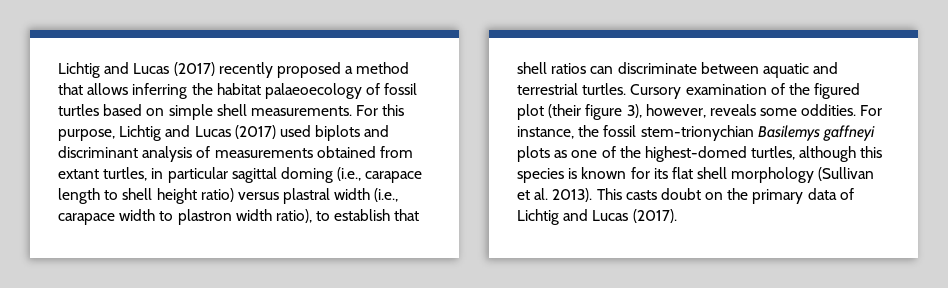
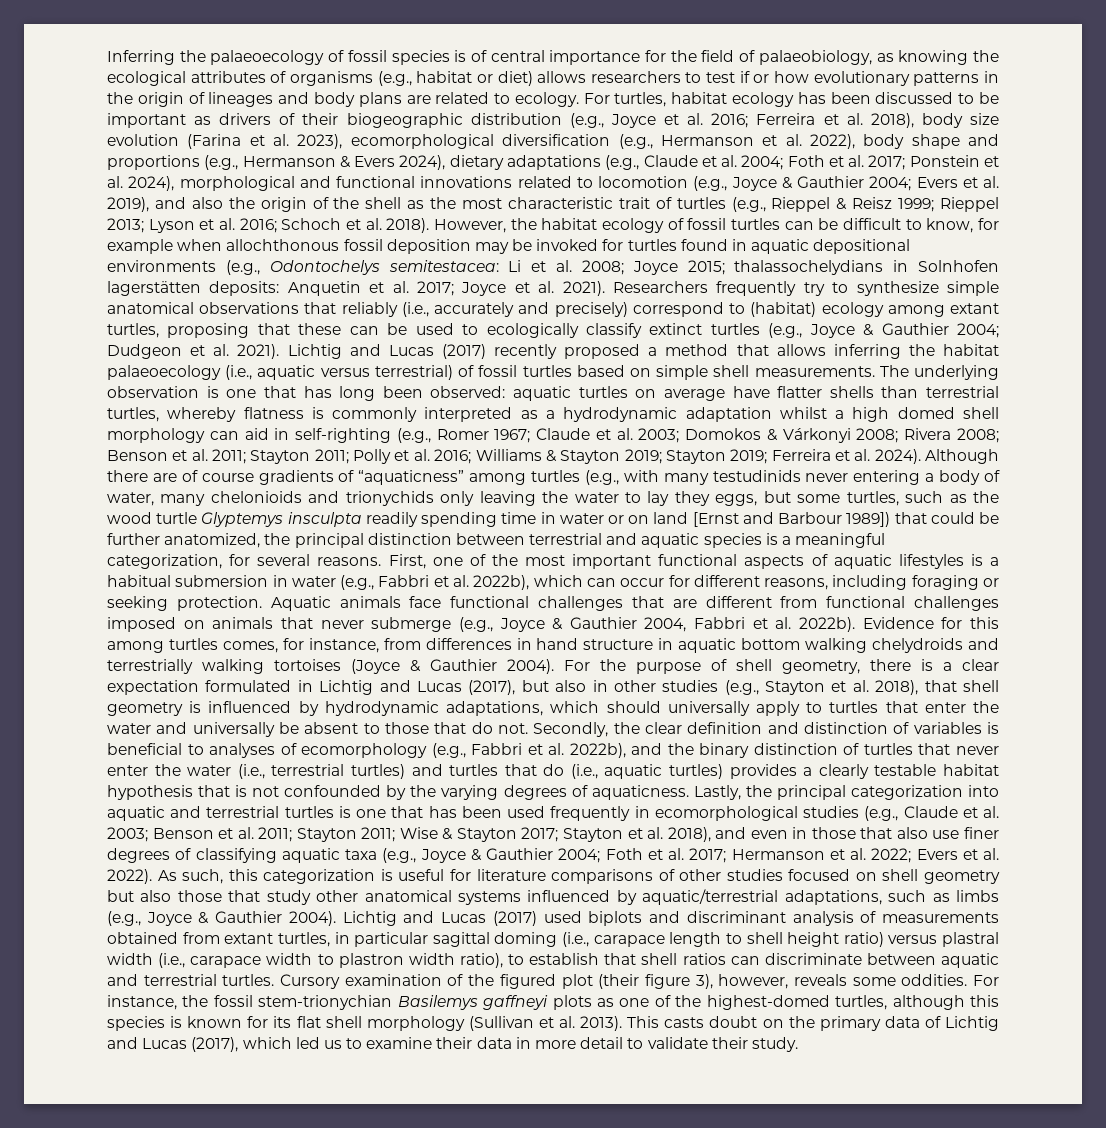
(58, 70) none -> [107,50,1000,65] [107,71,999,86] [107,92,999,107] [107,113,1000,128] [107,134,1000,149] [107,155,1000,170] [107,176,999,191] [107,197,999,212] [107,218,999,233] [107,239,911,254] [107,260,1000,275] [107,281,999,296] [107,302,1000,317] [107,323,999,338] [107,344,280,359] Inferring the palaeoecology of fossil species is of central importance for the field of palaeobiology, as knowing the ecological attributes of organisms (e.g., habitat or diet) allows researchers to test if or how evolutionary patterns in the origin of lineages and body plans are related to ecology. For turtles, habitat ecology has been discussed to be important as drivers of their biogeographic distribution (e.g., Joyce et al. 2016; Ferreira et al. 2018), body size evolution (Farina et al. 2023), ecomorphological diversification (e.g., Hermanson et al. 2022), body shape and proportions (e.g., Hermanson & Evers 2024), dietary adaptations (e.g., Claude et al. 2004; Foth et al. 2017; Ponstein et al. 2024), morphological and functional innovations related to locomotion (e.g., Joyce & Gauthier 2004; Evers et al. 2019), and also the origin of the shell as the most characteristic trait of turtles (e.g., Rieppel & Reisz 1999; Rieppel 2013; Lyson et al. 2016; Schoch et al. 2018). However, the habitat ecology of fossil turtles can be difficult to know, for example when allochthonous fossil deposition may be invoked for turtles found in aquatic depositional environments (e.g., Odontochelys semitestacea: Li et al. 2008; Joyce 2015; thalassochelydians in Solnhofen lagerstätten deposits: Anquetin et al. 2017; Joyce et al. 2021). Researchers frequently try to synthesize simple anatomical observations that reliably (i.e., accurately and precisely) correspond to (habitat) ecology among extant turtles, proposing that these can be used to ecologically classify extinct turtles (e.g., Joyce & Gauthier 2004; Dudgeon et al. 2021).
(362, 91) none -> [225,365,453,380] (i.e., aquatic versus terrestrial)
[356,104,405,116] [58,129,115,141] For this purpose, -> [879,365,999,380] [107,386,999,401] [107,407,1000,422] [107,428,999,443] [107,449,1000,464] [107,470,1000,485] [107,491,1000,506] [107,512,999,527] [107,533,886,548] [107,554,999,569] [107,575,999,590] [107,596,1000,611] [107,617,999,632] [107,638,999,653] [107,659,999,674] [107,680,1000,695] [107,701,999,716] [107,722,1000,737] [107,743,999,758] [107,764,1000,779] [107,785,999,800] [107,806,1000,821] [107,827,999,842] [107,848,999,863] [107,869,1000,884] [107,889,1000,905] [107,911,336,926] The underlying observation is one that has long been observed: aquatic turtles on average have flatter shells than terrestrial turtles, whereby flatness is commonly interpreted as a hydrodynamic adaptation whilst a high domed shell morphology can aid in self-righting (e.g., Romer 1967; Claude et al. 2003; Domokos & Várkonyi 2008; Rivera 2008; Benson et al. 2011; Stayton 2011; Polly et al. 2016; Williams & Stayton 2019; Stayton 2019; Ferreira et al. 2024). Although there are of course gradients of “aquaticness” among turtles (e.g., with many testudinids never entering a body of water, many chelonioids and trionychids only leaving the water to lay they eggs, but some turtles, such as the wood turtle Glyptemys insculpta readily spending time in water or on land [Ernst and Barbour 1989]) that could be further anatomized, the principal distinction between terrestrial and aquatic species is a meaningful categorization, for several reasons. First, one of the most important functional aspects of aquatic lifestyles is a habitual submersion in water (e.g., Fabbri et al. 2022b), which can occur for different reasons, including foraging or seeking protection. Aquatic animals face functional challenges that are different from functional challenges imposed on animals that never submerge (e.g., Joyce & Gauthier 2004, Fabbri et al. 2022b). Evidence for this among turtles comes, for instance, from differences in hand structure in aquatic bottom walking chelydroids and terrestrially walking tortoises (Joyce & Gauthier 2004). For the purpose of shell geometry, there is a clear expectation formulated in Lichtig and Lucas (2017), but also in other studies (e.g., Stayton et al. 2018), that shell geometry is influenced by hydrodynamic adaptations, which should universally apply to turtles that enter the water and universally be absent to those that do not. Secondly, the clear definition and distinction of variables is beneficial to analyses of ecomorphology (e.g., Fabbri et al. 2022b), and the binary distinction of turtles that never enter the water (i.e., terrestrial turtles) and turtles that do (i.e., aquatic turtles) provides a clearly testable habitat hypothesis that is not confounded by the varying degrees of aquaticness. Lastly, the principal categorization into aquatic and terrestrial turtles is one that has been used frequently in ecomorphological studies (e.g., Claude et al. 2003; Benson et al. 2011; Stayton 2011; Wise & Stayton 2017; Stayton et al. 2018), and even in those that also use finer degrees of classifying aquatic taxa (e.g., Joyce & Gauthier 2004; Foth et al. 2017; Hermanson et al. 2022; Evers et al. 2022). As such, this categorization is useful for literature comparisons of other studies focused on shell geometry but also those that study other anatomical systems influenced by aquatic/terrestrial adaptations, such as limbs (e.g., Joyce & Gauthier 2004).
[632,209,677,223] (2017). -> [191,1037,798,1052] (2017), which led us to examine their data in more detail to validate their study.

